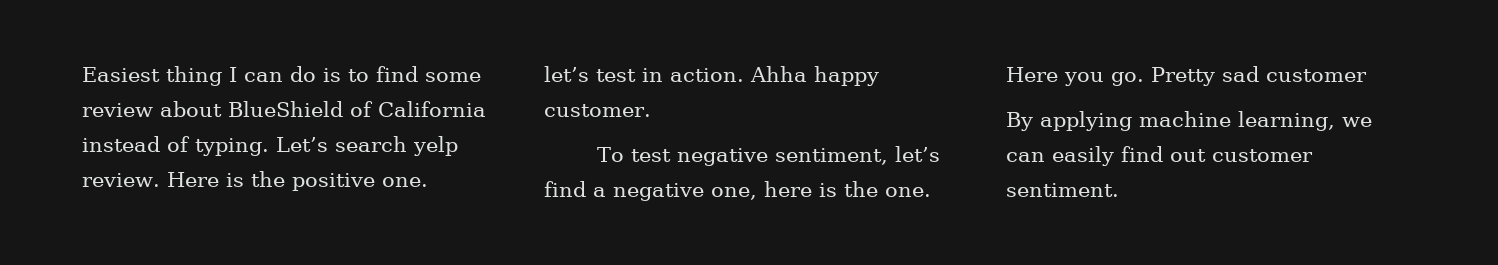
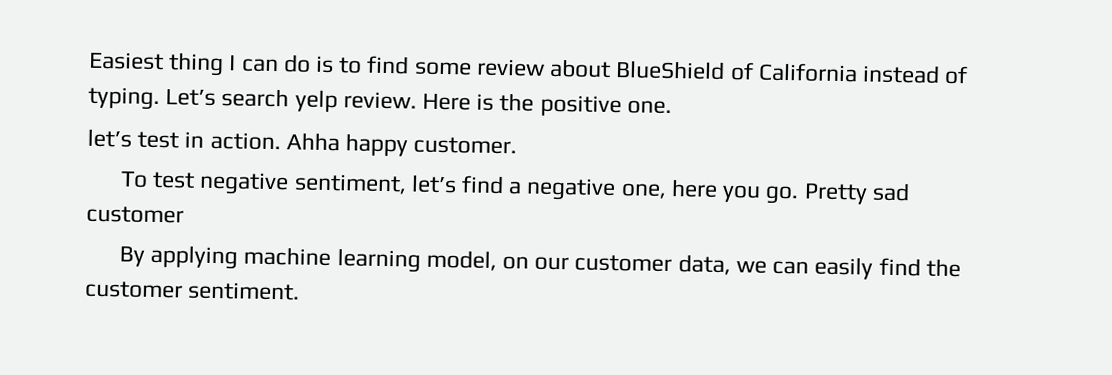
[819,181,931,197] [1006,67,1058,82] is the one. Here -> (718, 188) none
[1238,111,1335,131] learning, -> [336,248,731,276] learning model, on our customer data,
[1170,149,1206,162] out -> [925,258,961,278] the

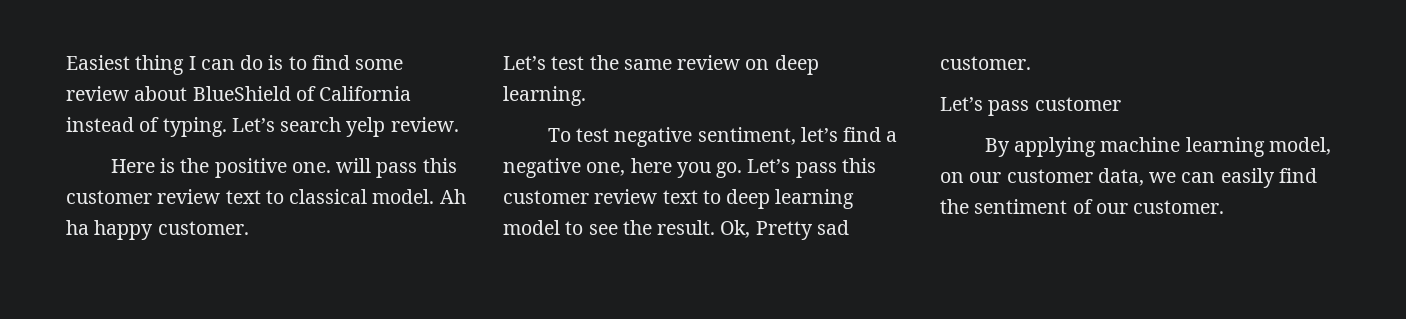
(417, 100) none -> (459, 124) //
[87,128,518,157] // let’s test in action. Ahha happy customer. -> [336,158,457,178] [66,189,466,204] [66,220,249,240] [503,55,819,75] [503,86,586,106] will pass this customer review text to classical model. Ah ha happy customer. // Let’s test the same review on deep learning.
[803,182,910,205] Pretty sad -> [747,158,876,178] [503,189,855,209] [503,220,849,240] [940,56,1031,70] [940,97,1030,116] Let’s pass this customer review text to deep learning model to see the result. Ok, Pretty sad customer. // Let’s pass
[85,280,301,301] customer sentiment. -> [974,199,1225,214] sentiment of our customer.

